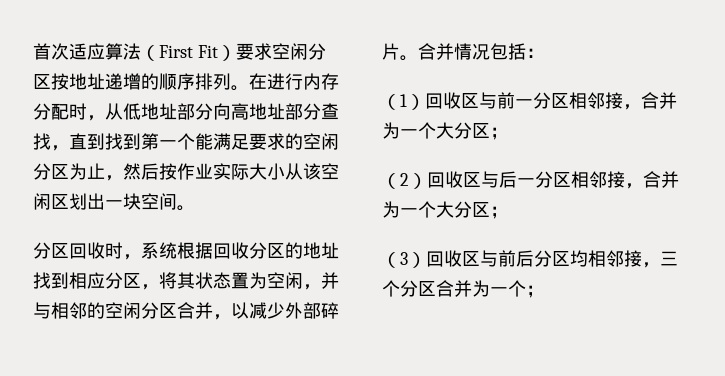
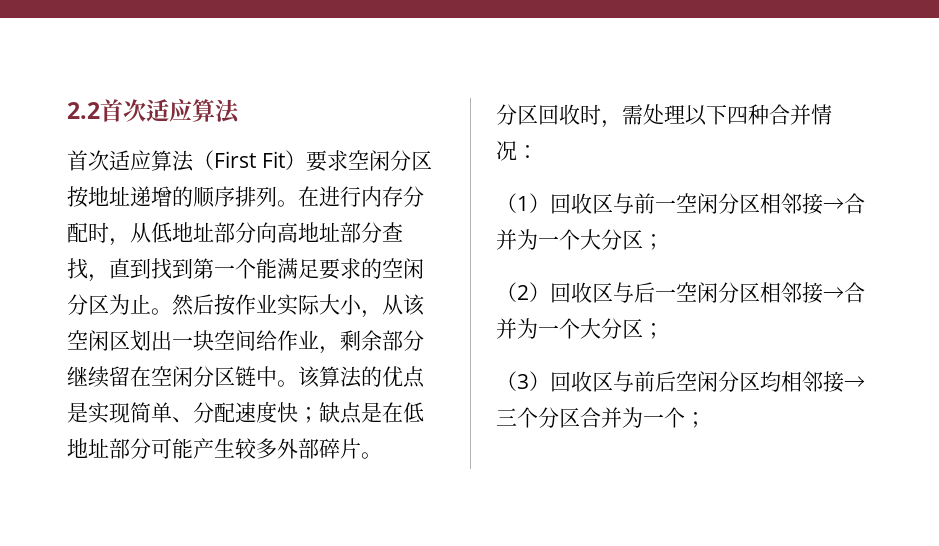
(33, 51) none -> [67,99,240,124] 2.2首次适应算法 //
[105,175,123,181] ， -> [151,308,172,315] 。
(285, 171) none -> [361,310,382,318] ，
[177,205,195,211] [33,242,339,260] [33,272,339,290] [33,302,339,320] [382,43,418,61] 。 // 分区回收时，系统根据回收分区的地址找到相应分区，将其状态置为空闲，并与相邻的空闲分区合并，以减少外部碎片。 -> [256,330,424,354] [67,366,425,388] [67,401,424,424] [67,438,382,459] [496,104,769,128] 给作业，剩余部分继续留在空闲分区链中。该算法的优点是实现简单、分配速度快；缺点是在低地址部分可能产生较多外部碎片。 // 分区回收时，需处理以下四种
[490,43,526,60] 包括 -> (517, 151) none
[533,92,641,110] 分区相邻接， -> [676,193,844,215] 空闲分区相邻接→
[535,171,643,189] 分区相邻接， -> [676,282,844,304] 空闲分区相邻接→
(534, 258) none -> [676,371,718,392] 空闲
[642,262,660,268] ， -> [844,376,865,389] →

